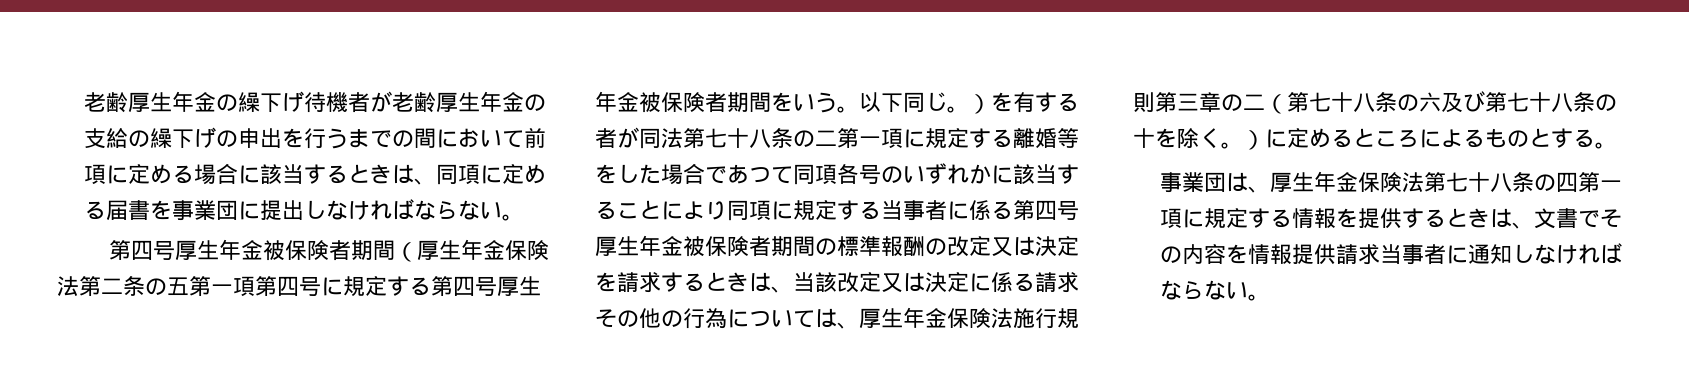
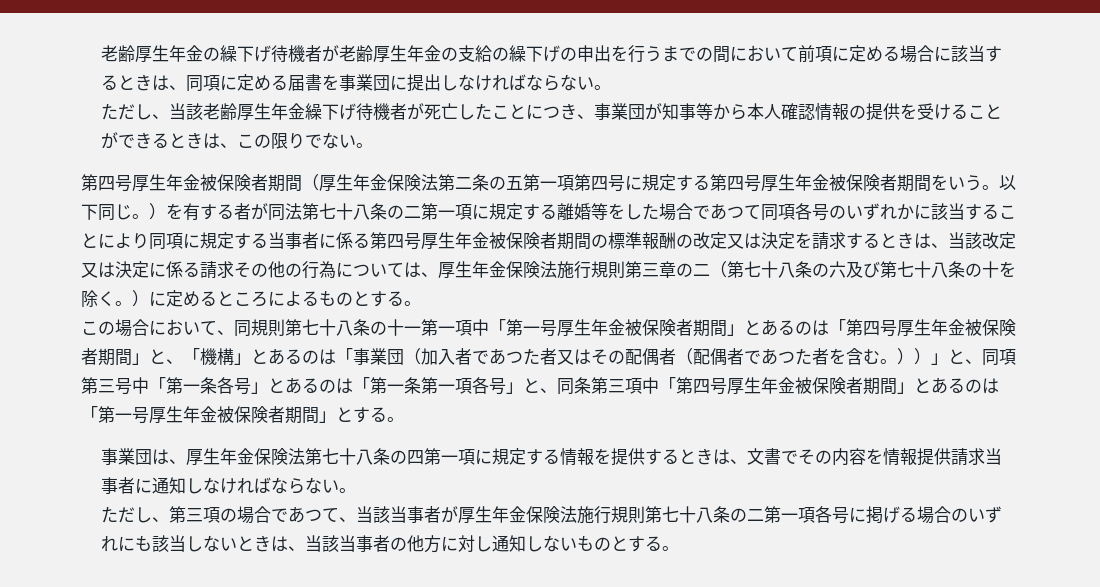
(525, 217) none -> [101,103,1003,121] [101,132,374,149] // ただし、当該老齢厚生年金繰下げ待機者が死亡したことにつき、事業団が知事等から本人確認情報の提供を受けることができるときは、この限りでない。
(1617, 145) none -> [81,319,1016,337] [81,348,1016,366] [81,377,999,395] [81,406,404,424] // この場合において、同規則第七十八条の十一第一項中「第一号厚生年金被保険者期間」とあるのは「第四号厚生年金被保険者期間」と、「機構」とあるのは「事業団（加入者であつた者又はその配偶者（配偶者であつた者を含む。））」と、同項第三号中「第一条各号」とあるのは「第一条第一項各号」と、同条第三項中「第四号厚生年金被保険者期間」とあるのは「第一号厚生年金被保険者期間」とする。
(1271, 297) none -> [101,506,1003,524] [101,535,680,553] // ただし、第三項の場合であつて、当該当事者が厚生年金保険法施行規則第七十八条の二第一項各号に掲げる場合のいずれにも該当しないときは、当該当事者の他方に対し通知しないものとする。

